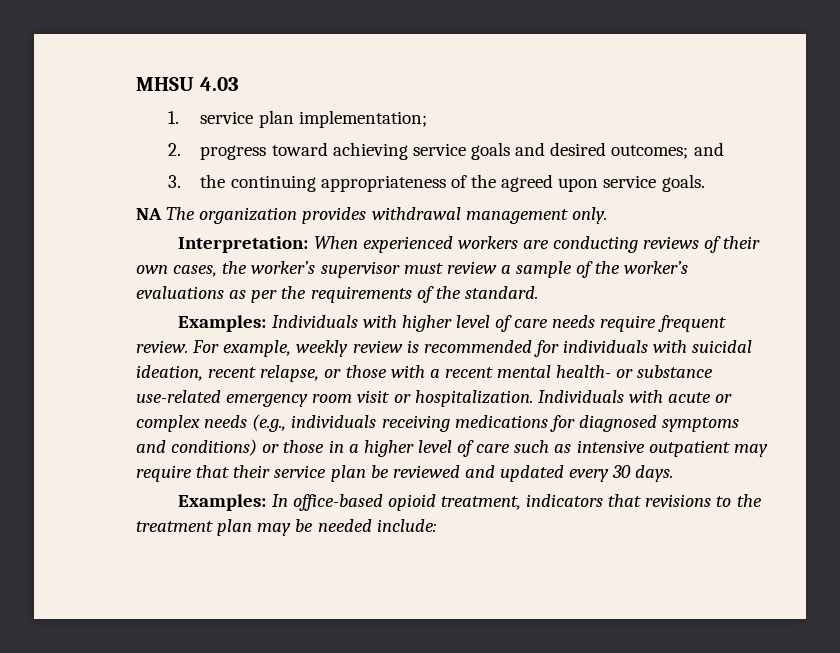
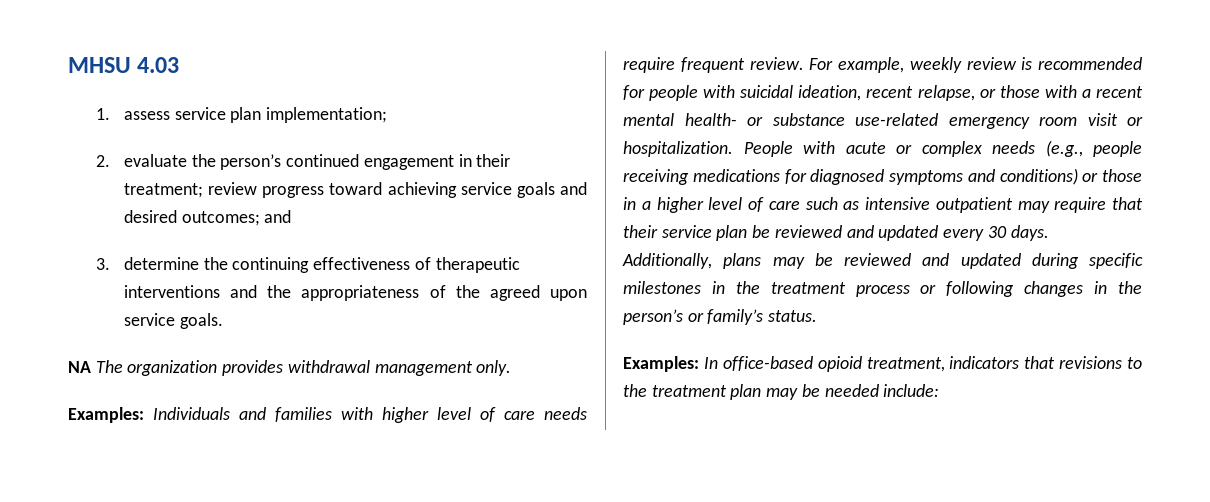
(180, 117) none -> [123,111,170,120] assess
(182, 149) none -> [123,154,511,170] [123,182,258,198] evaluate the person’s continued engagement in their treatment; review
(182, 181) none -> [123,257,199,270] determine
(316, 183) none -> [313,257,520,273] [123,285,292,298] effectiveness of therapeutic interventions and the
[178,236,761,253] [136,261,689,278] [136,286,538,303] // Interpretation: When experienced workers are conducting reviews of their own cases, the worker’s supervisor must review a sample of the worker’s evaluations as per the requirements of the standard. -> (512, 368) none
(358, 321) none -> [239,407,332,422] and families
[563,340,649,353] individuals -> [649,85,699,101] people
[537,390,624,403] Individuals -> [743,141,793,157] People
[291,415,377,428] individuals -> [1093,141,1142,157] people
(674, 473) none -> [622,253,1143,269] [623,281,1142,297] [623,309,818,325] Additionally, plans may be reviewed and updated during specific milestones in the treatment process or following changes in the person’s or family’s status.

